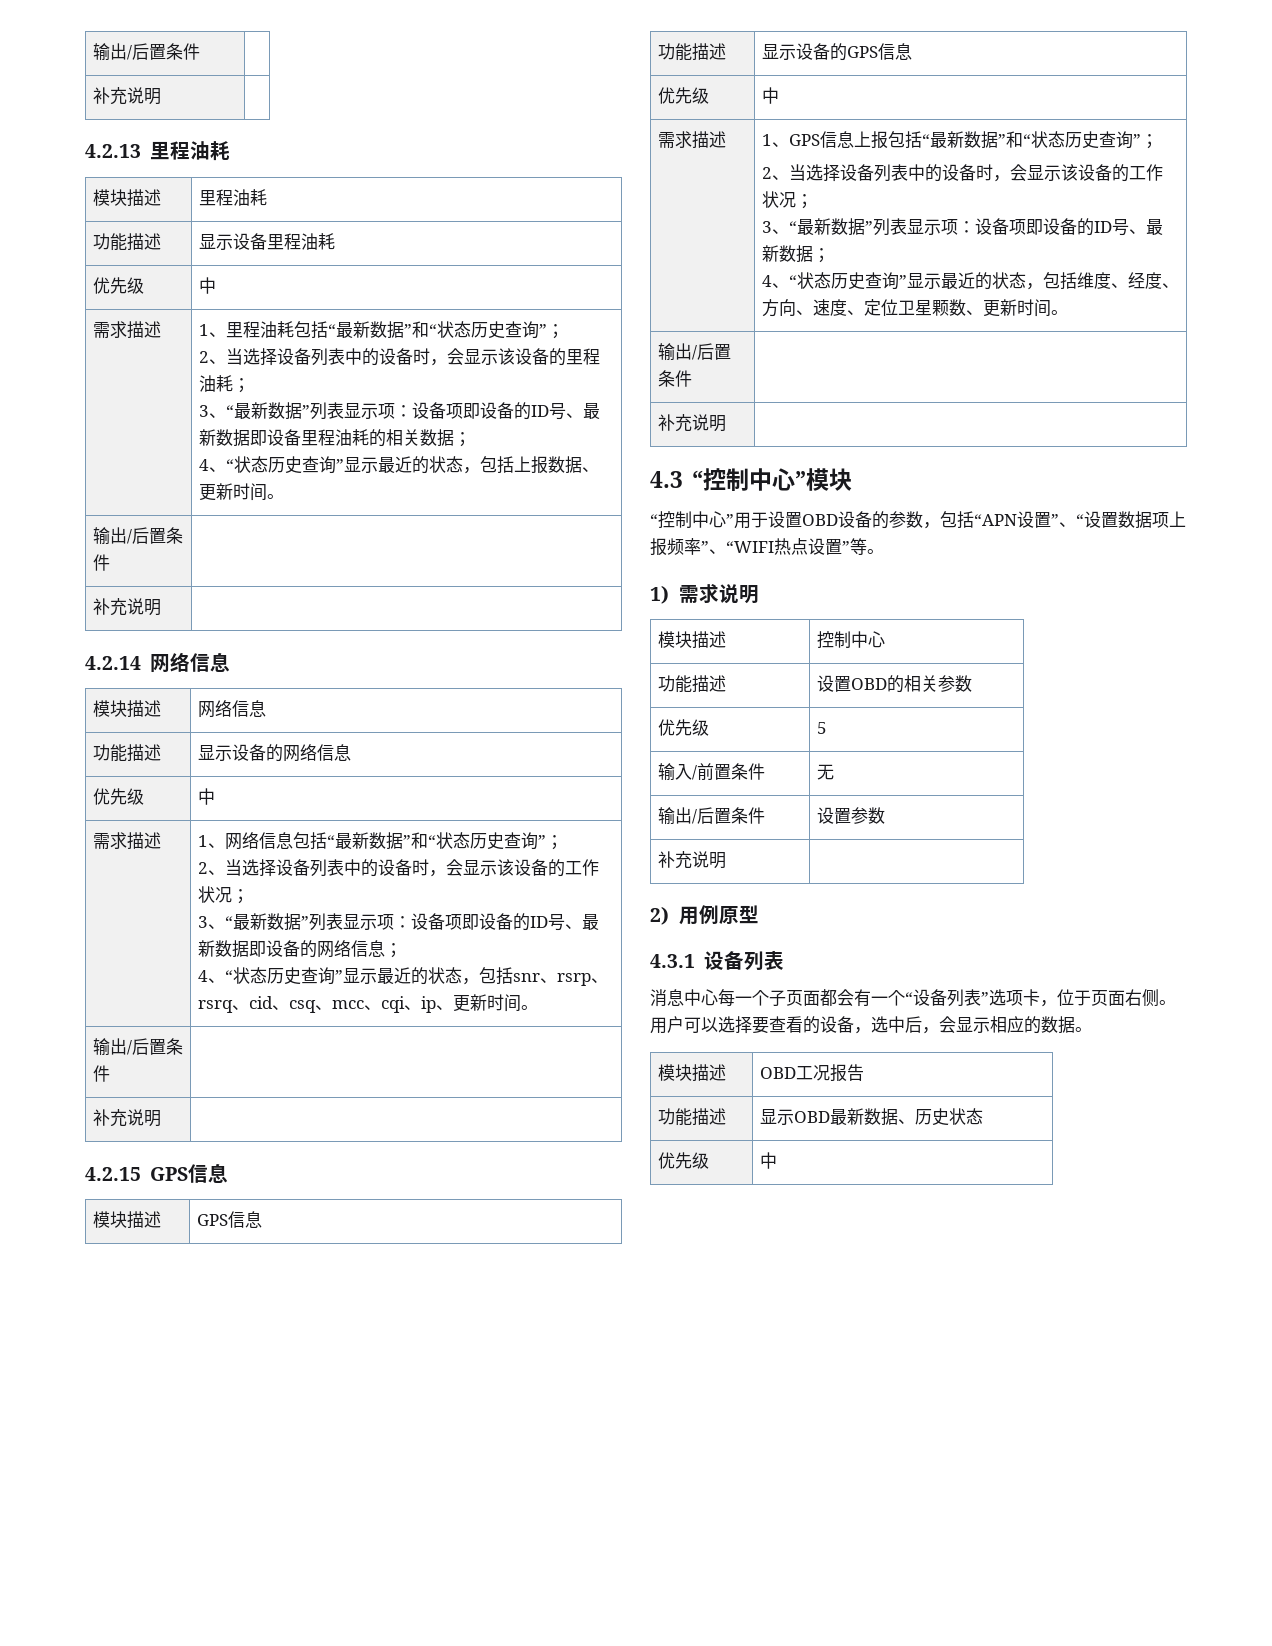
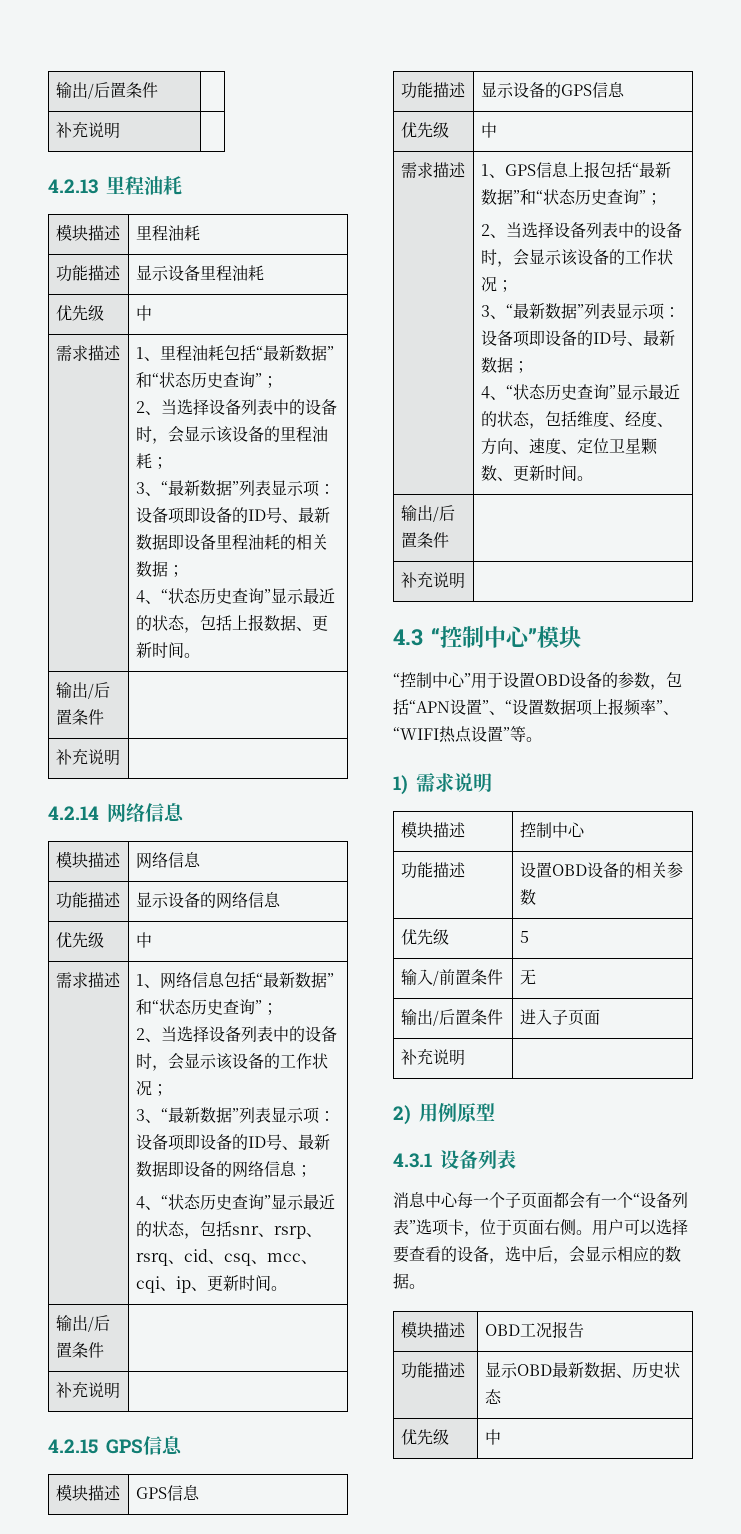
(887, 684) none -> [587,862,620,878] 设备
[816,807,885,824] 设置参数 -> [520,1009,601,1026] 进入子页面

